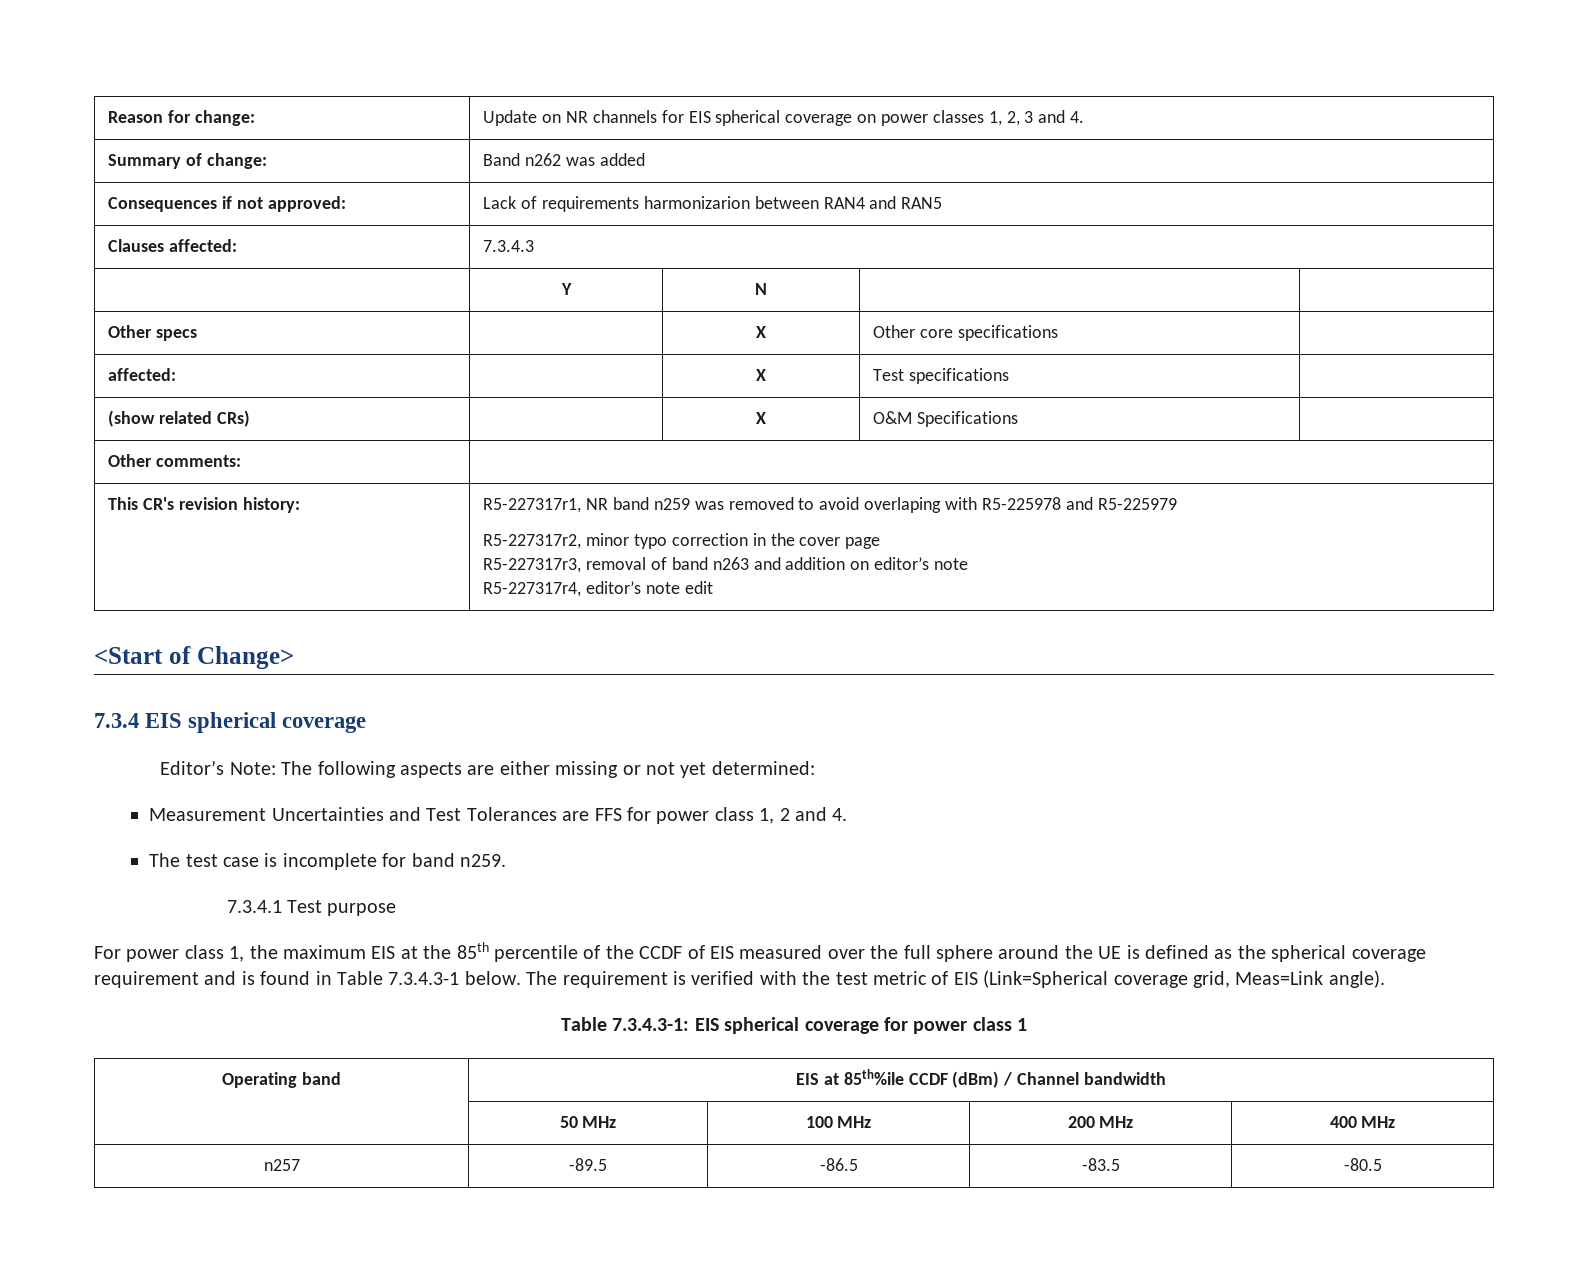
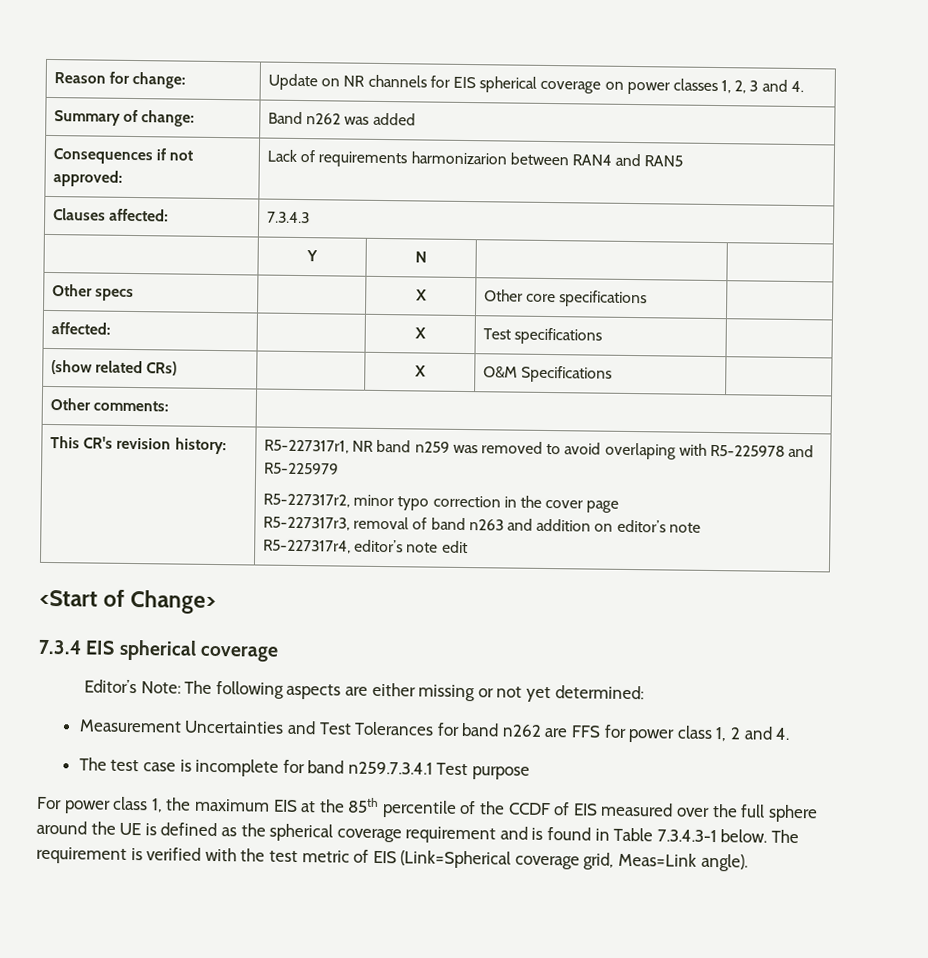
(557, 814) none -> [436,722,542,737] for band n262
[459,854,506,867] [226,900,282,913] n259. // 7.3.4.1 -> [347,761,433,775] n259.7.3.4.1
[560,1017,1028,1034] [222,1072,341,1088] [795,1069,1167,1088] [559,1116,617,1128] [805,1116,872,1128] [1067,1116,1134,1128] [1329,1116,1396,1128] [263,1159,300,1171] [569,1158,607,1171] [819,1158,858,1171] [1081,1158,1120,1171] [1343,1158,1382,1171] // Table 7.3.4.3-1: EIS spherical coverage for power class 1 // Operating band | EIS at 85th%ile CCDF (dBm) / Channel bandwidth // | 50 MHz | 100 MHz | 200 MHz | 400 MHz // n257 | -89.5 | -86.5 | -83.5 | -80.5 -> (748, 862) none

